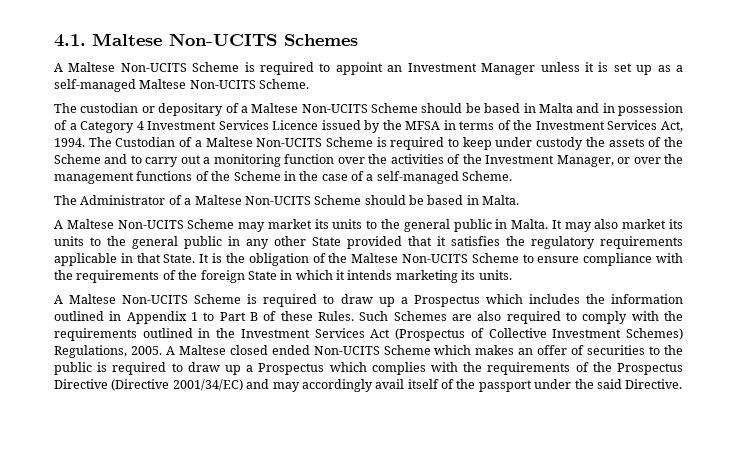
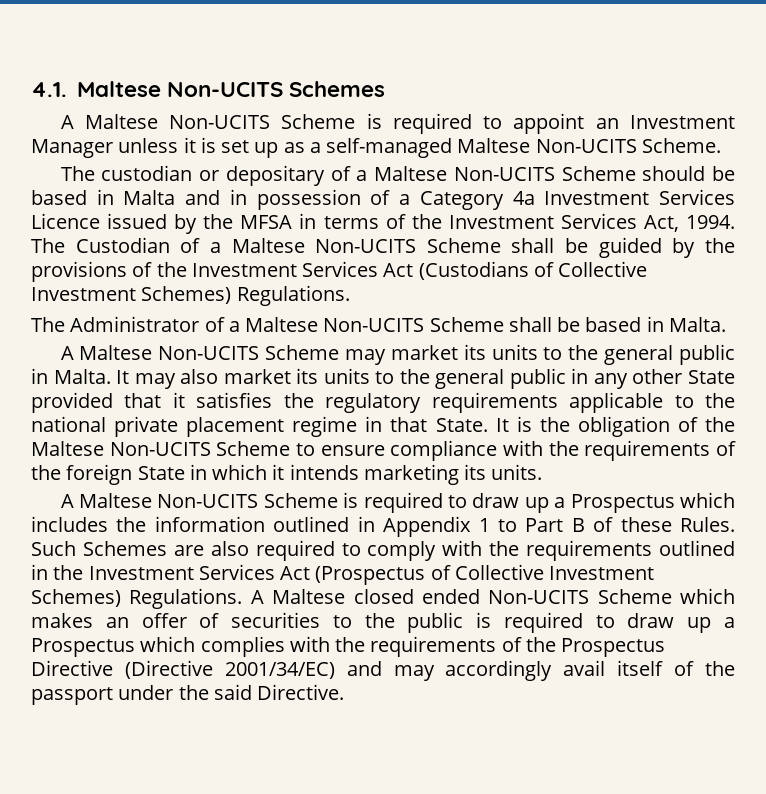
[136,121,144,130] 4 -> [512,191,535,205] 4a
[376,137,683,150] [54,154,684,167] [54,171,513,184] is required to keep under custody the assets of the Scheme and to carry out a monitoring function over the activities of the Investment Manager, or over the management functions of the Scheme in the case of a self-managed Scheme. -> [511,237,735,258] [31,261,648,282] [31,285,350,306] shall be guided by the provisions of the Investment Services Act (Custodians of Collective Investment Schemes) Regulations.
[364,195,406,205] should -> [508,317,552,332] shall
(117, 259) none -> [674,393,736,408] [31,416,358,437] to the national private placement regime
[54,345,162,358] Regulations, 2005. -> [129,588,243,609] Regulations.

